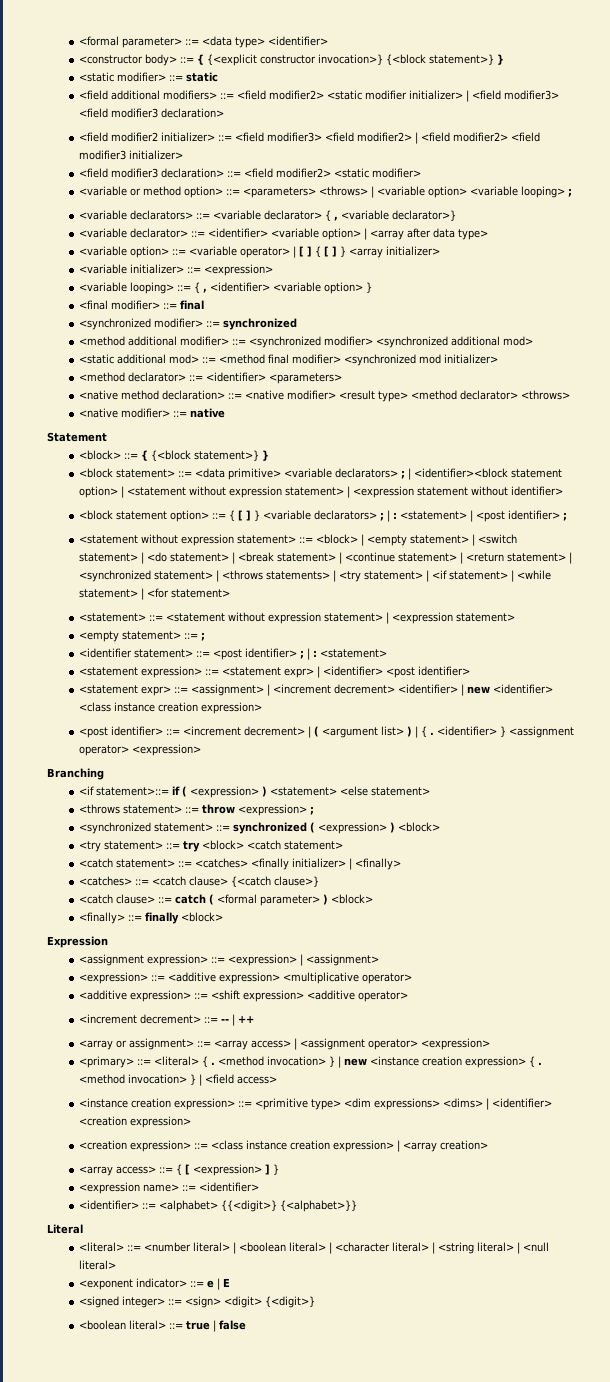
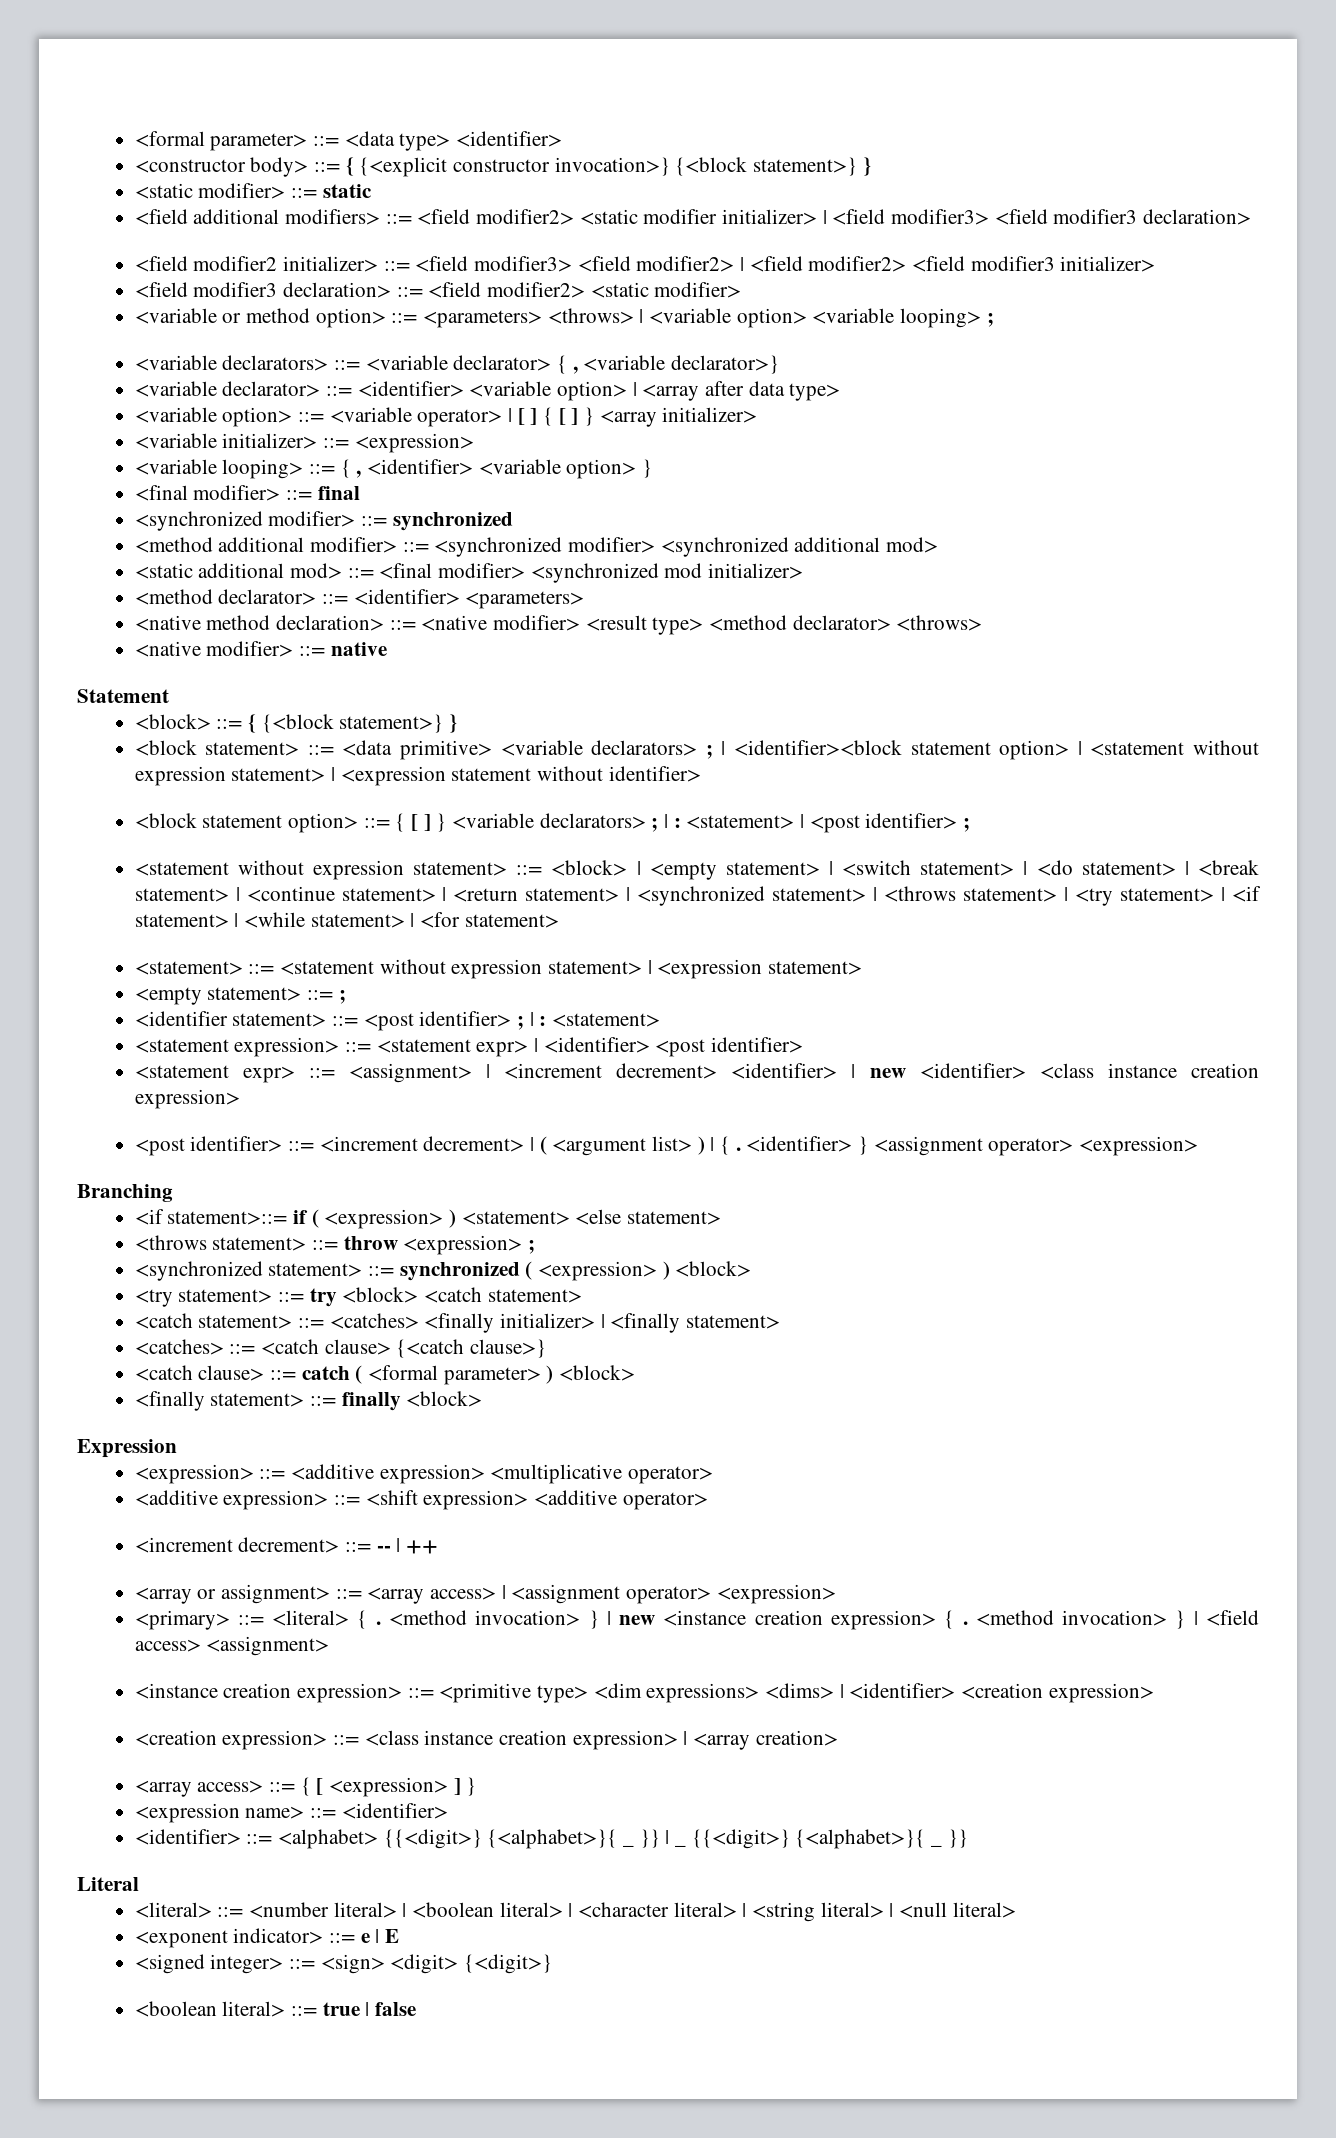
[219,354,290,364] <method final -> [379,563,433,579] <final
[266,571,331,580] statements> -> [963,888,1058,902] statement>
[355,858,402,870] <finally> -> [610,1313,780,1333] <finally statement>
[79,912,126,924] <finally> -> [134,1391,305,1411] <finally statement>
[79,954,380,966] // <assignment expression> ::= <expression> | <assignment> -> (177, 1448) none
(278, 1080) none -> [206,1636,330,1656] <assignment>
[280,1200,358,1212] {<alphabet>}} -> [487,1829,670,1849] [674,1829,968,1849] {<alphabet>}{ _ }} | _ {{<digit>} {<alphabet>}{ _ }}

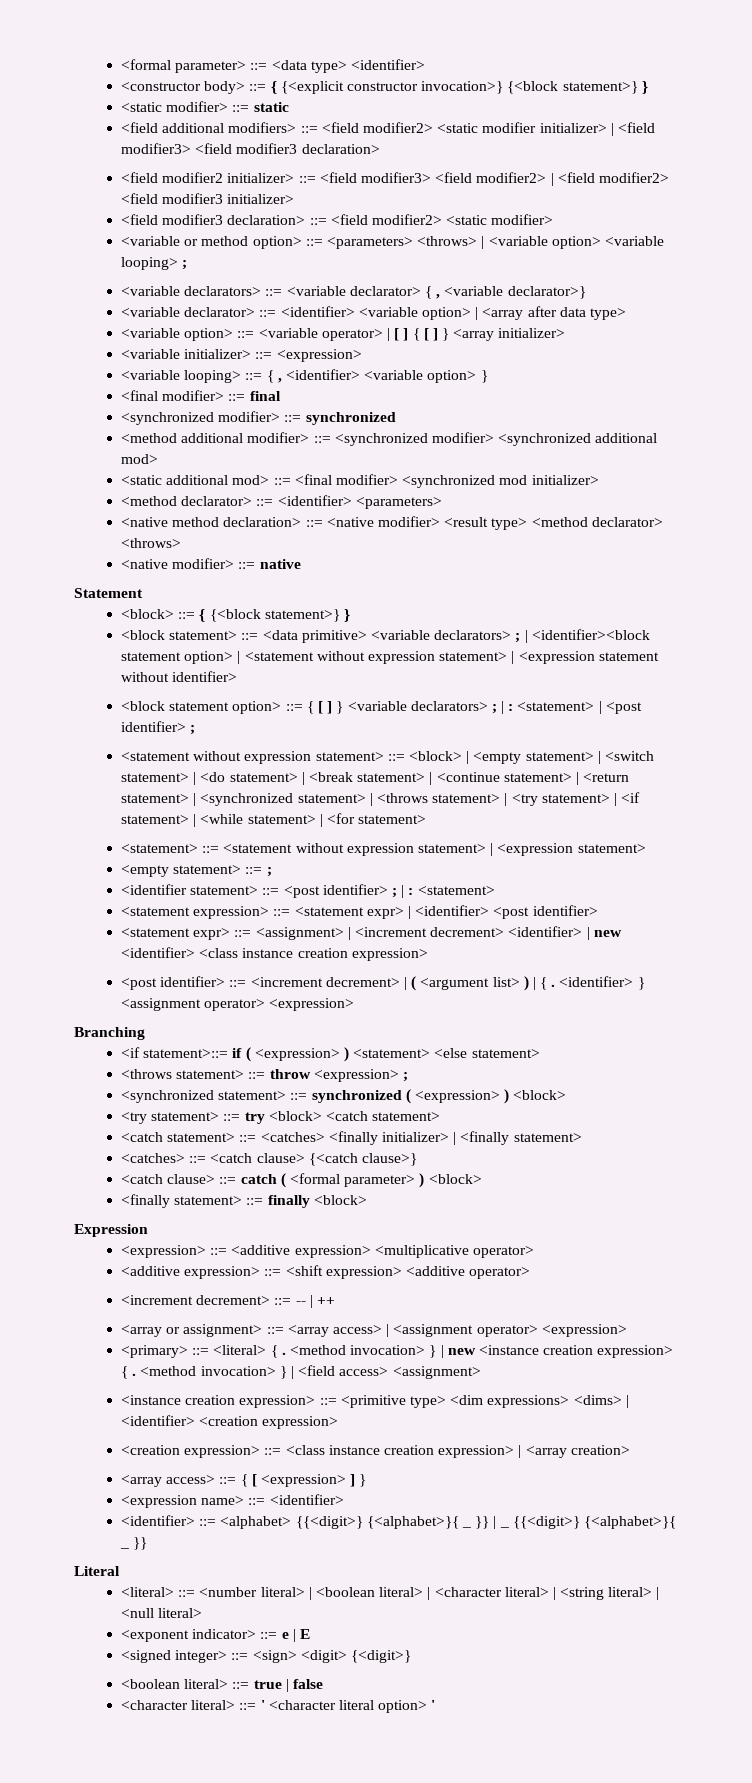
(416, 2009) none -> [121,1700,436,1713] // <character literal> ::= ' <character literal option> '

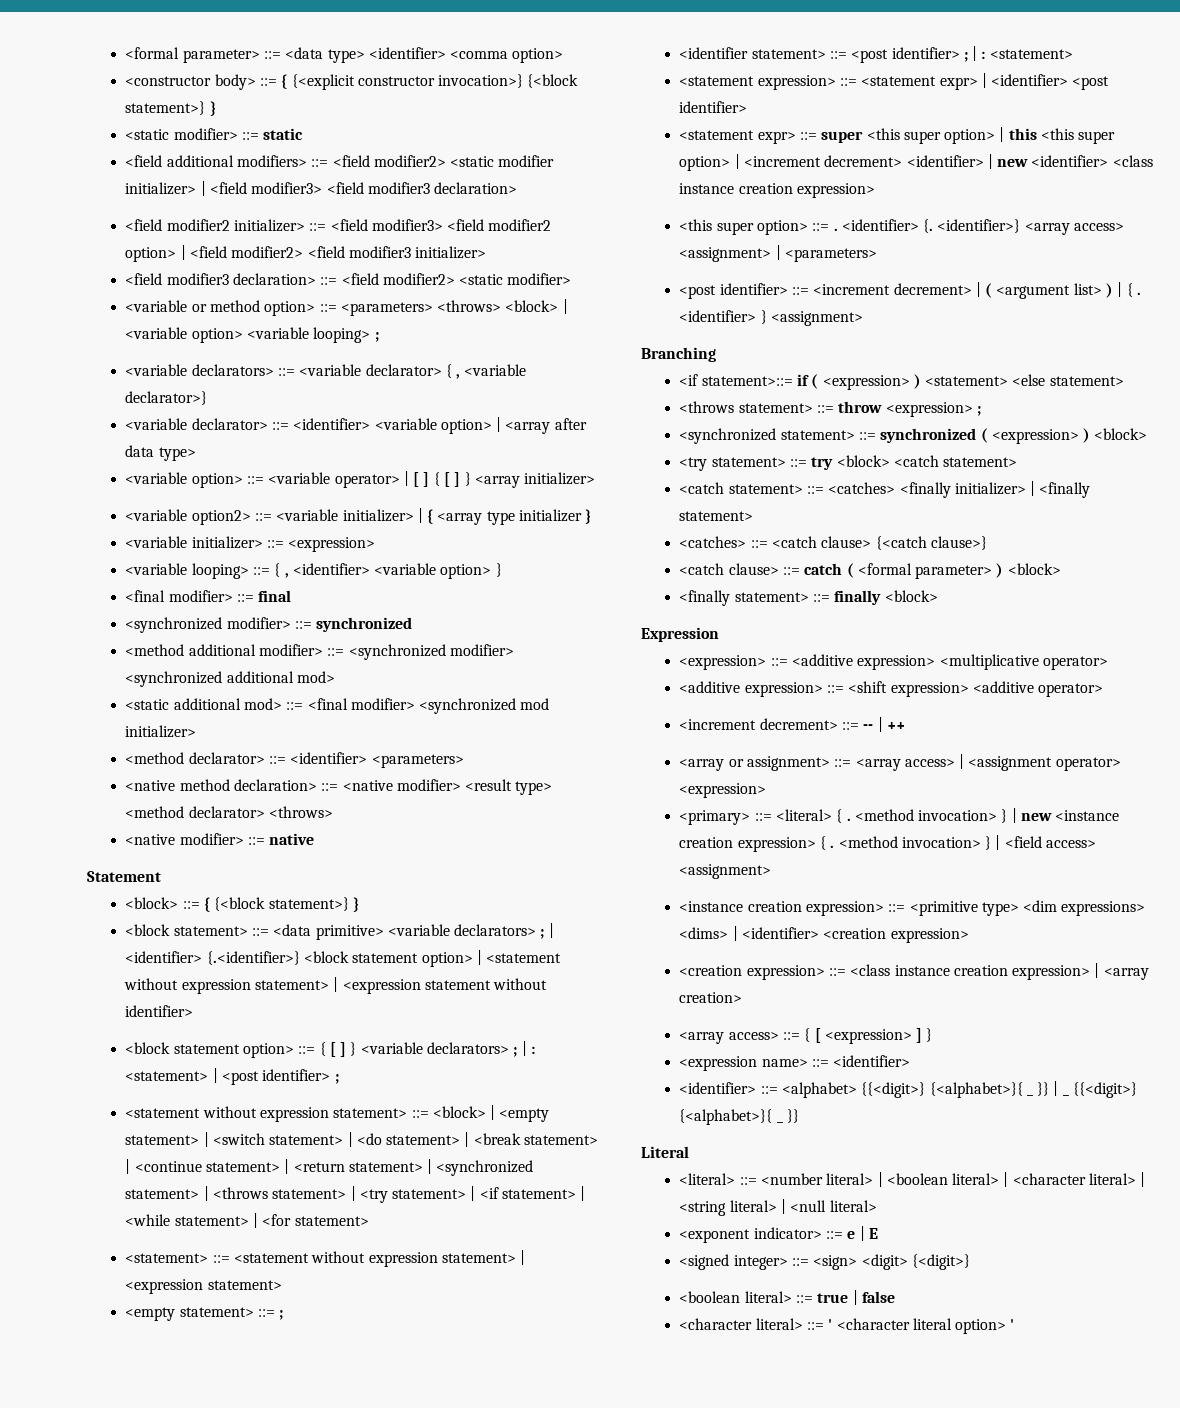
(425, 64) none -> [450,48,564,63] <comma option>
[476,172,547,183] modifier2> -> [488,219,552,231] [125,247,177,262] modifier2 option>
(478, 241) none -> [505,300,559,312] <block>
(566, 333) none -> [125,508,592,525] // <variable option2> ::= <variable initializer> | { <array type initializer }
[531,629,650,640] <identifier><block -> [125,951,349,965] <identifier> {.<identifier>} <block
[255,927,344,940] <assignment> -> [821,127,1116,144] [679,156,731,171] super <this super option> | this <this super option>
(428, 954) none -> [679,219,1125,235] [679,245,877,262] // <this super option> ::= . <identifier> {. <identifier>} <array access> <assignment> | <parameters>
[121,998,355,1011] <assignment operator> <expression> -> [770,311,863,326] <assignment>

